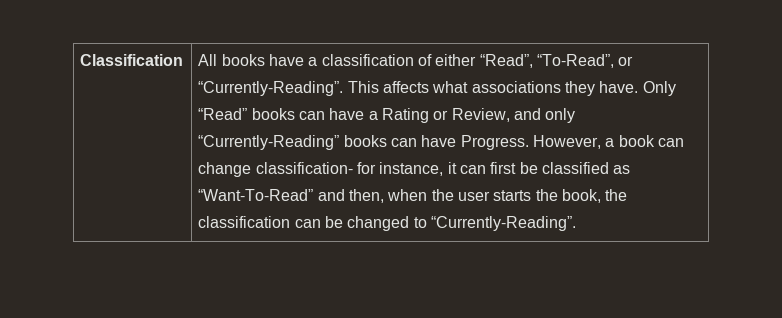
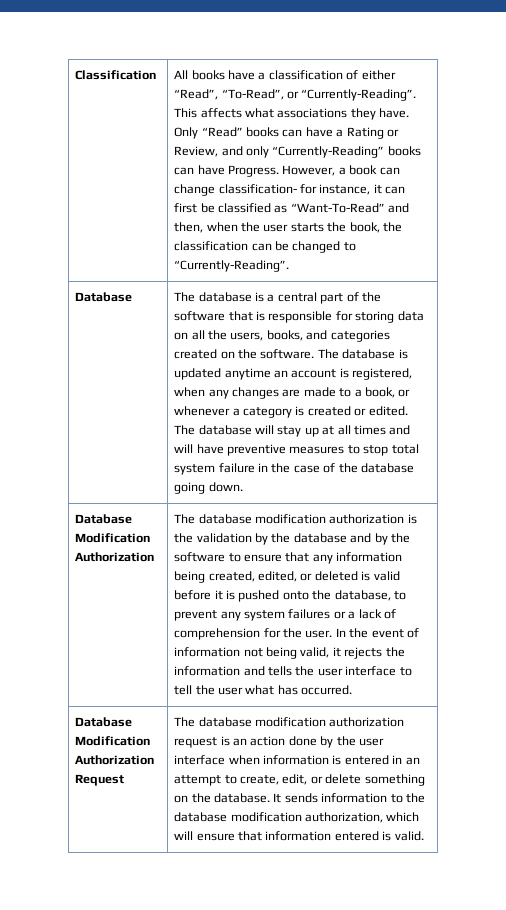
(576, 223) none -> [75,292,133,302] [174,292,381,304] [174,311,424,323] [174,330,390,342] [174,349,408,359] [174,368,413,380] [174,387,411,399] [174,406,408,418] [174,425,411,437] [174,444,419,456] [174,463,414,475] [174,482,243,494] [75,514,133,524] [75,533,151,543] [75,552,155,562] [174,514,417,524] [174,533,410,545] [174,552,403,564] [174,571,400,583] [174,590,406,602] [174,609,396,621] [174,628,419,640] [174,647,405,659] [174,666,412,676] [174,685,353,695] [75,717,133,727] [75,736,151,746] [75,755,155,765] [75,774,125,786] [174,717,405,727] [174,736,384,748] [174,755,420,765] [174,774,425,786] [174,793,425,803] [174,812,420,823] [174,831,424,841] // Database | The database is a central part of the software that is responsible for storing data on all the users, books, and categories created on the software. The database is updated anytime an account is registered, when any changes are made to a book, or whenever a category is created or edited. The database will stay up at all times and will have preventive measures to stop total system failure in the case of the database going down. // Database Modification Authorization | The database modification authorization is the validation by the database and by the software to ensure that any information being created, edited, or deleted is valid before it is pushed onto the database, to prevent any system failures or a lack of comprehension for the user. In the event of information not being valid, it rejects the information and tells the user interface to tell the user what has occurred. // Database Modification Authorization Request | The database modification authorization request is an action done by the user interface when information is entered in an attempt to create, edit, or delete something on the database. It sends information to the database modification authorization, which will ensure that information entered is valid.

